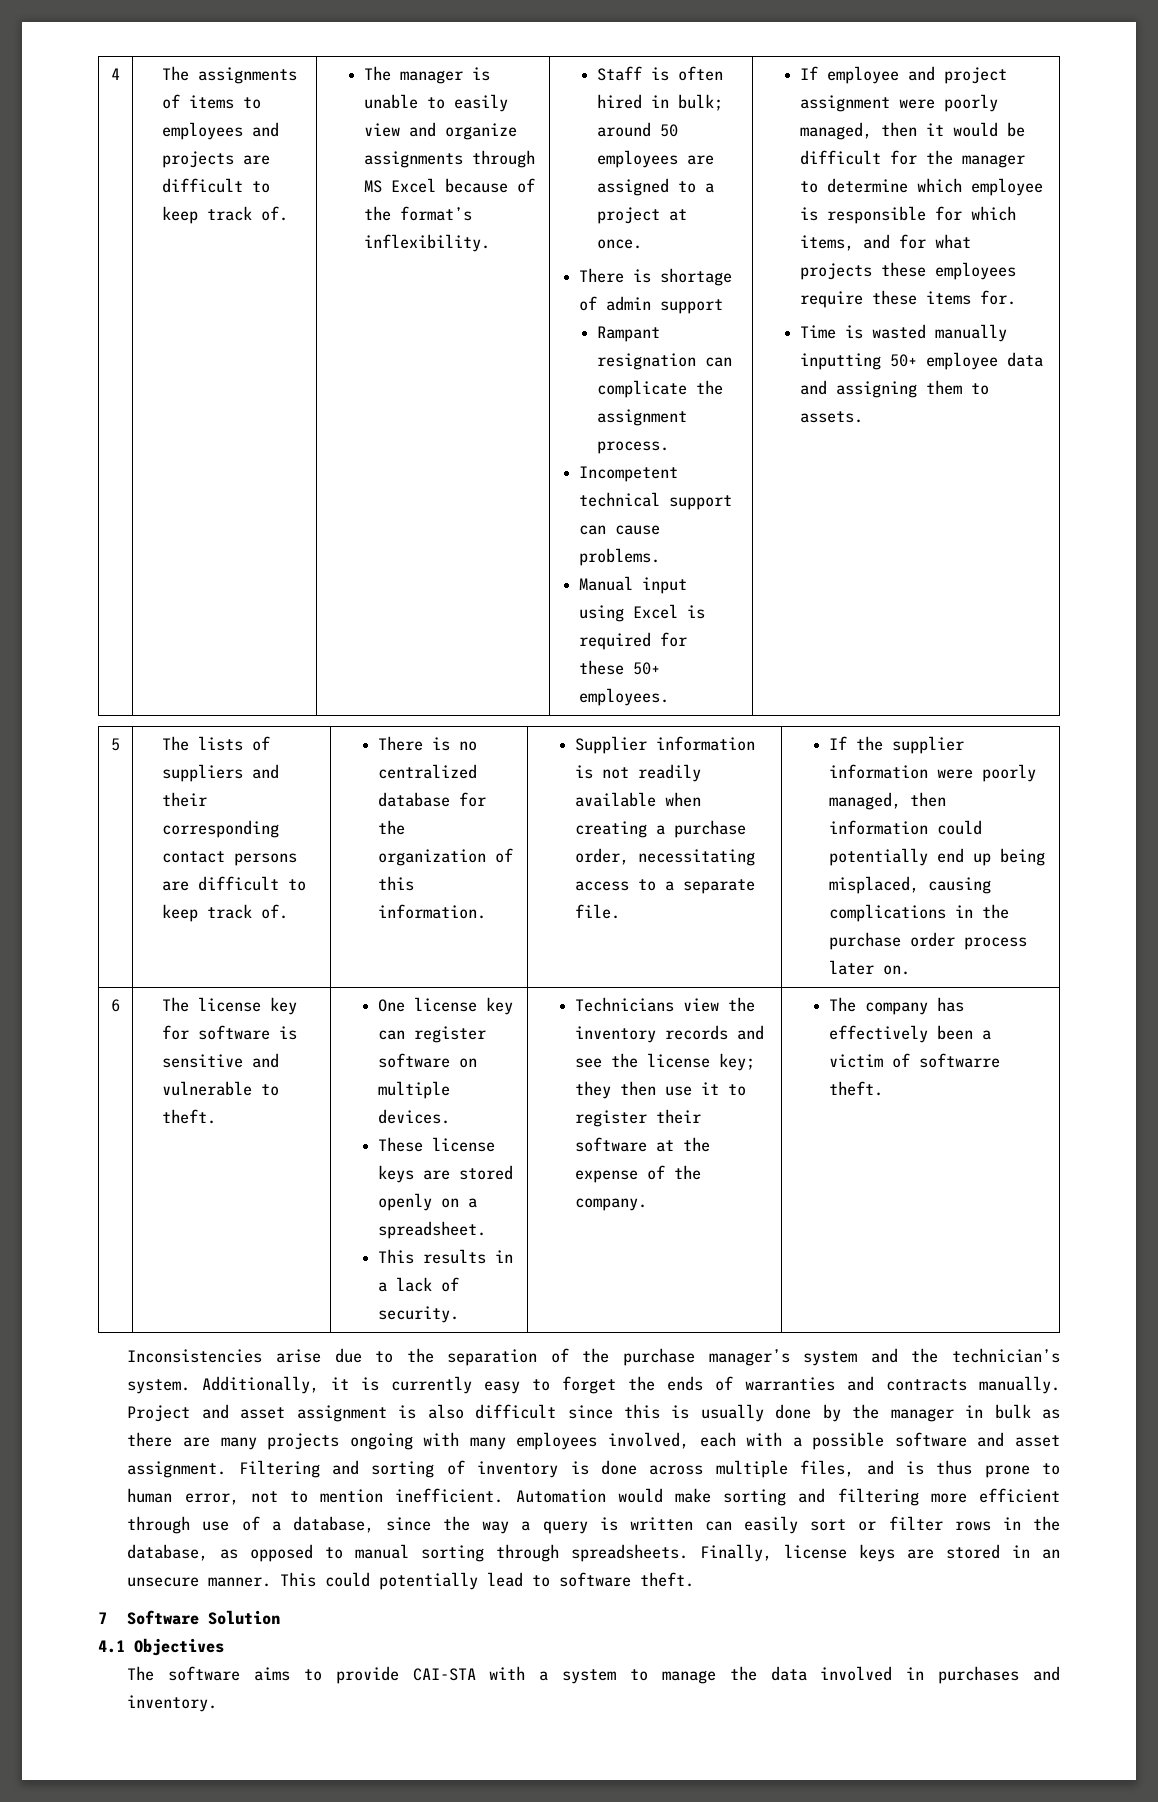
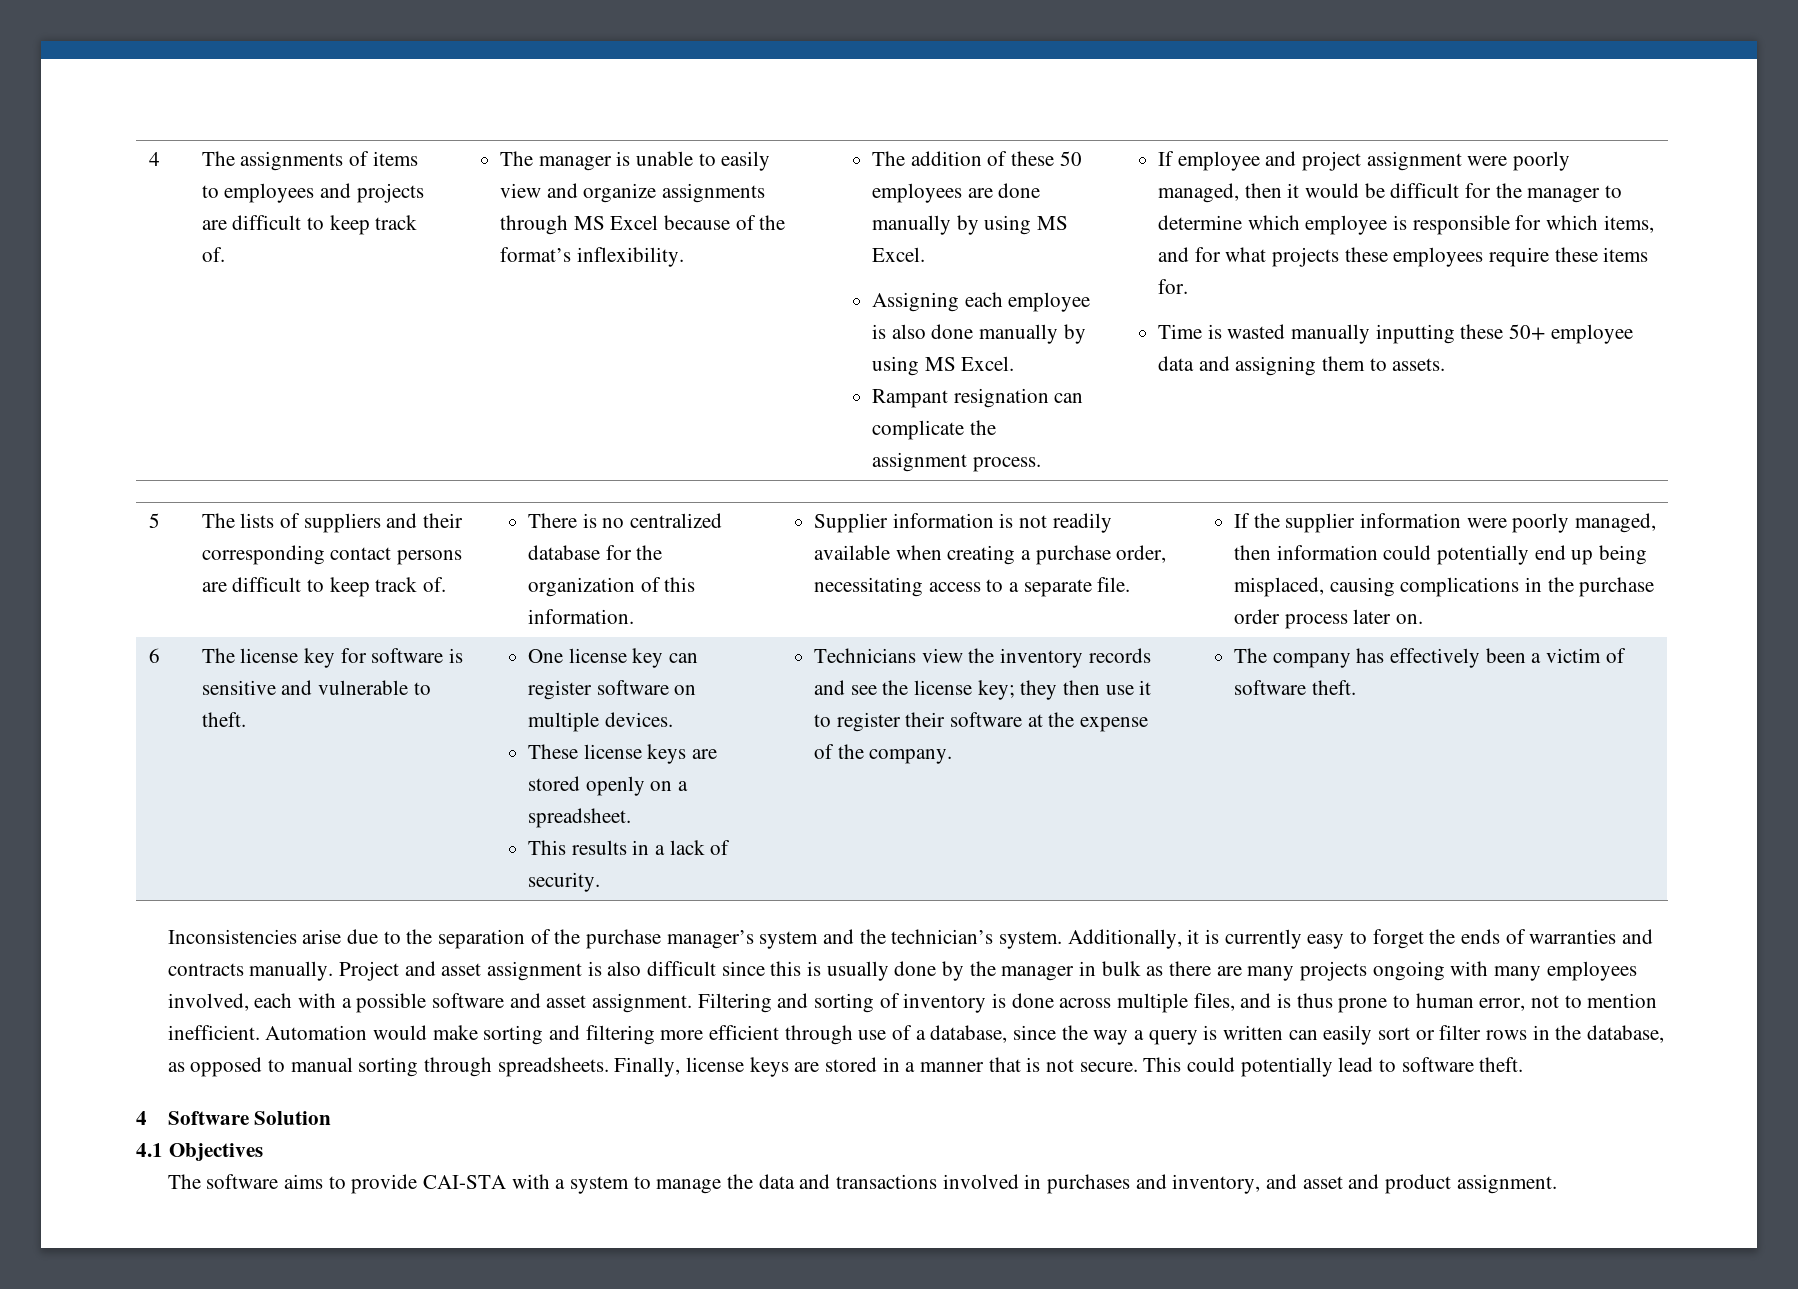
[596,66,723,81] [596,94,723,111] [596,122,678,137] [596,150,714,168] [596,178,714,196] [596,207,687,224] [596,239,642,249] [579,268,733,286] [579,296,724,314] Staff is often hired in bulk; around 50 employees are assigned to a project at once. // There is shortage of admin support -> [871,151,1082,166] [871,183,1041,203] [871,215,1068,235] [871,247,925,262] [871,292,1091,312] [871,324,1086,344] [871,356,1015,376] The addition of these 50 employees are done manually by using MS Excel. // Assigning each employee is also done manually by using MS Excel.
[579,466,679,482] [579,492,733,510] [579,525,661,535] [579,548,661,566] [579,576,688,594] [579,604,706,622] [579,632,688,650] [579,660,661,675] [579,688,670,706] // Incompetent technical support can cause problems. // Manual input using Excel is required for these 50+ employees. -> (1041, 464) none
(881, 361) none -> [1460,324,1504,339] these
[918,1053,1000,1068] softwarre -> [1233,680,1306,695] software
[1042,1549,1060,1559] [127,1577,272,1587] an unsecure manner. -> [905,1057,1138,1072] a manner that is not secure.
[98,1612,107,1624] 7 -> [136,1111,147,1125] 4
(807, 1673) none -> [799,1174,937,1189] and transactions
[127,1695,218,1712] inventory. -> [1172,1174,1557,1194] inventory, and asset and product assignment.

